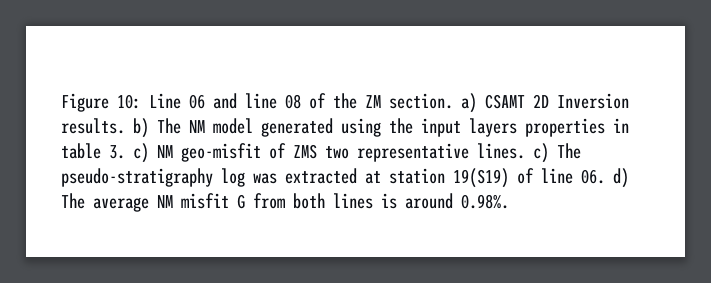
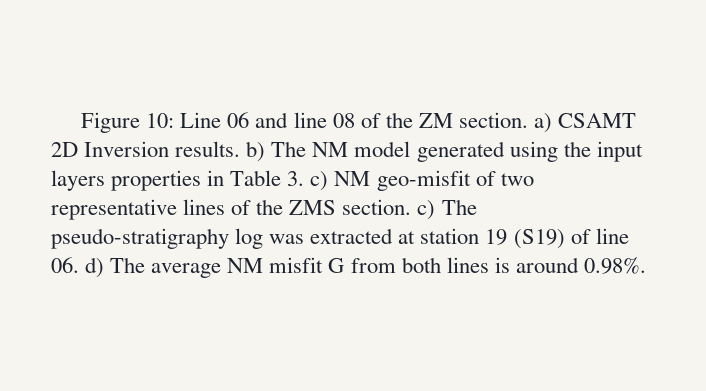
[61,143,101,159] table -> [230,170,282,186] Table
[293,144,317,159] ZMS -> (496, 178) none
[477,143,525,159] lines. -> [183,199,412,215] lines of the ZMS section.
[453,168,509,188] 19(S19) -> [485,229,565,249] 19 (S19)

